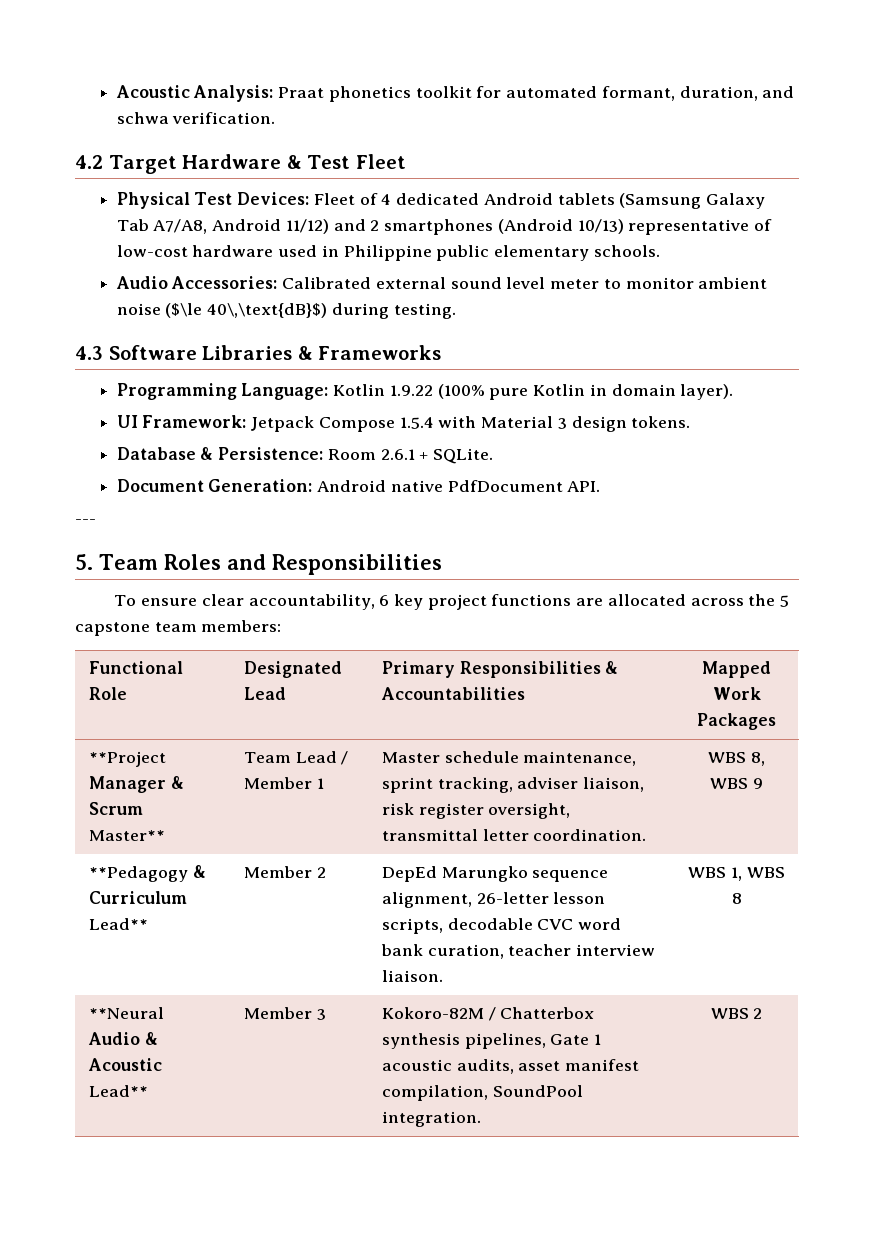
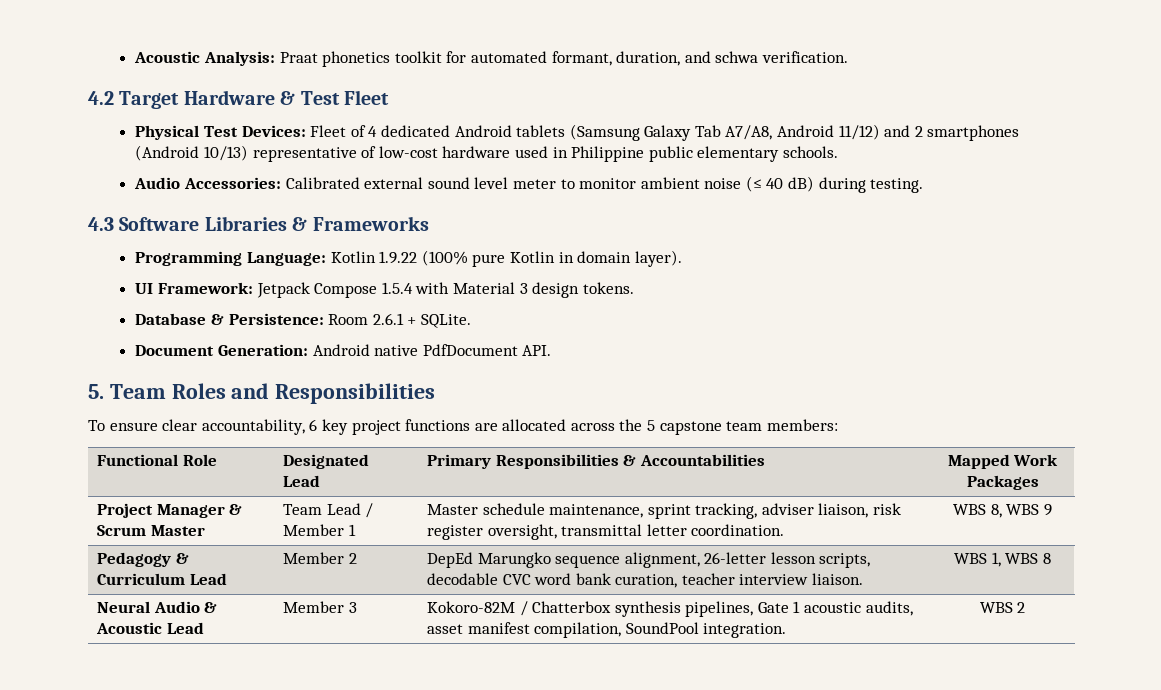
[165,303,328,318] ($\le 40\,\text{dB}$) -> [745,176,815,192] (≤ 40 dB)
[75,519,96,524] // --- -> (552, 350) none
[88,751,166,767] **Project -> [96,503,153,518] Project
[88,830,165,841] Master** -> [150,525,205,536] Master
[88,866,188,882] **Pedagogy -> [96,552,171,567] Pedagogy
[88,918,148,930] Lead** -> [189,573,227,585] Lead
[88,1007,164,1019] **Neural -> [96,601,150,613] Neural
[88,1085,148,1097] Lead** -> [166,622,204,634] Lead

